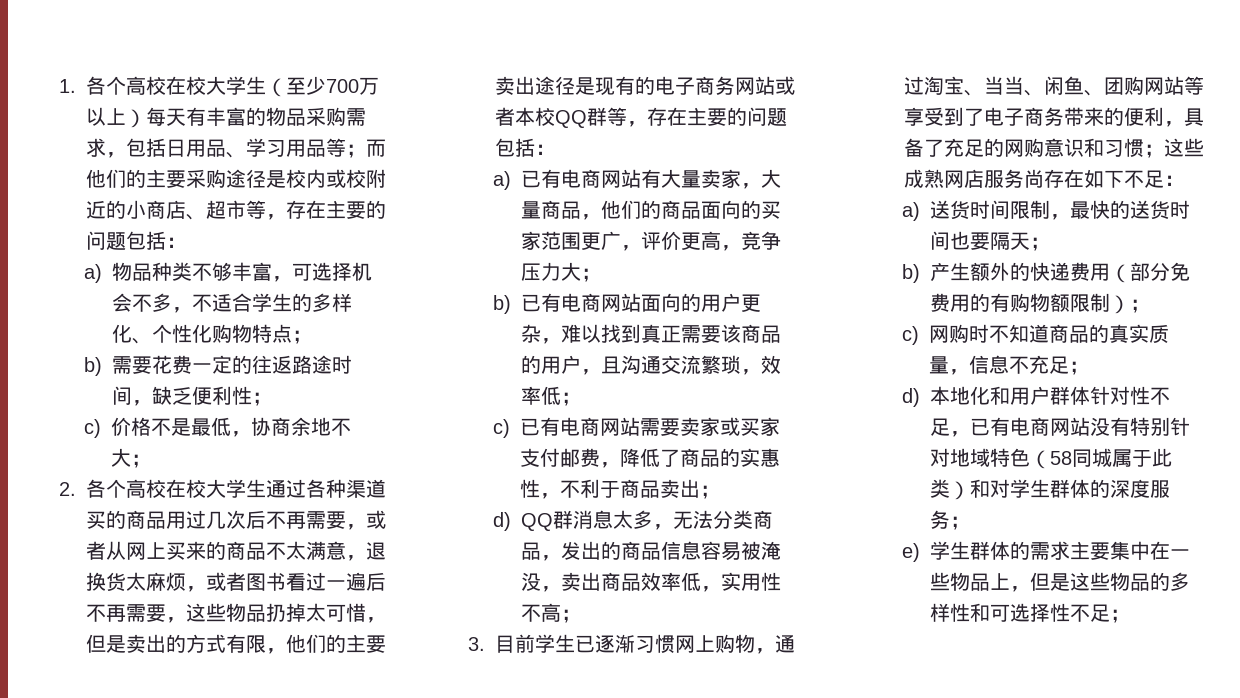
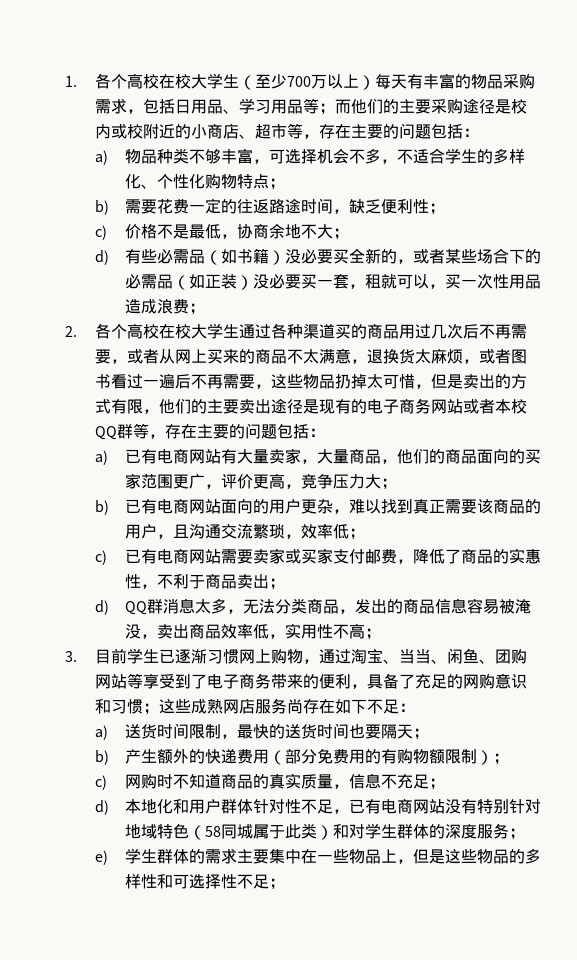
(152, 461) none -> [94,248,541,265] [124,273,541,290] [124,298,205,315] // d)有些必需品（如书籍）没必要买全新的，或者某些场合下的必需品（如正装）没必要买一套，租就可以，买一次性用品造成浪费；

